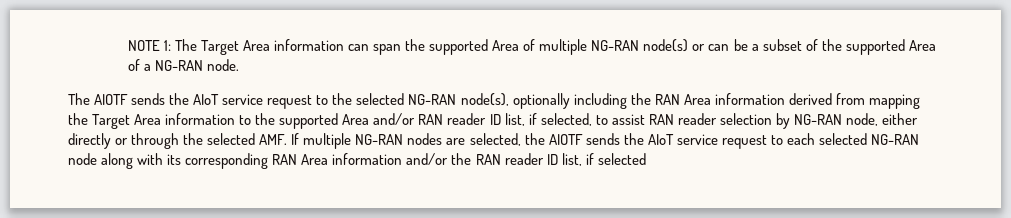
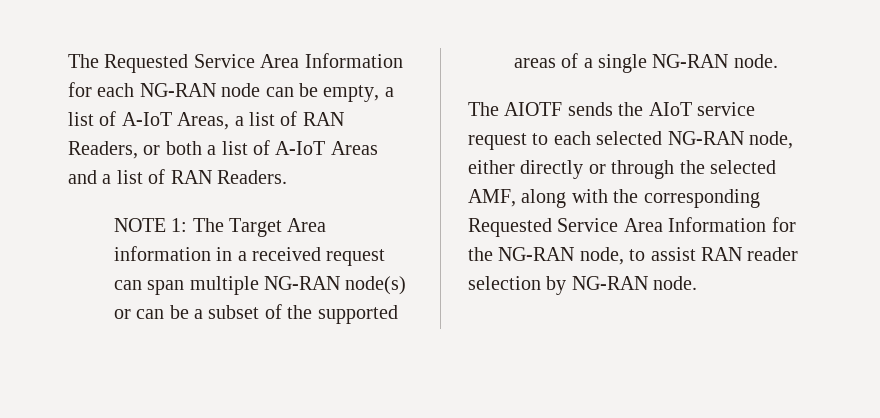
(127, 45) none -> [68,53,403,73] [68,82,394,102] [68,111,344,130] [68,140,378,159] [68,169,287,184] The Requested Service Area Information for each NG-RAN node can be empty, a list of A-IoT Areas, a list of RAN Readers, or both a list of A-IoT Areas and a list of RAN Readers. //
[347,39,536,55] can span the supported Area of -> [216,247,386,266] [113,280,185,295] in a received request can span
[908,40,936,51] Area -> [513,58,556,68] areas
(151, 67) none -> [597,54,647,73] single
[332,93,920,109] [68,113,843,129] the selected NG-RAN node(s), optionally including the RAN Area information derived from mapping the Target Area information to the supported Area and/or RAN reader ID list, if selected, to assist RAN reader selection by NG-RAN -> [553,131,744,145] each selected NG-RAN
[259,133,920,149] [68,153,646,169] AMF. If multiple NG-RAN nodes are selected, the AIOTF sends the AIoT service request to each selected NG-RAN node along with its corresponding RAN Area information and/or the RAN reader ID list, if selected -> [468,189,760,208] [468,217,796,237] [468,247,799,265] [468,276,698,295] AMF, along with the corresponding Requested Service Area Information for the NG-RAN node, to assist RAN reader selection by NG-RAN node.

